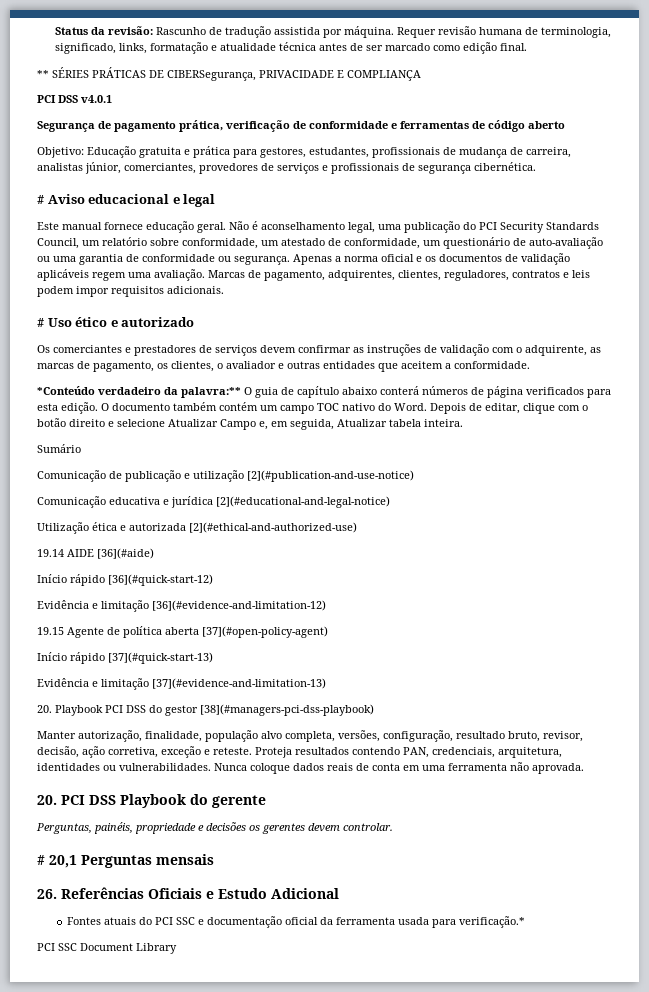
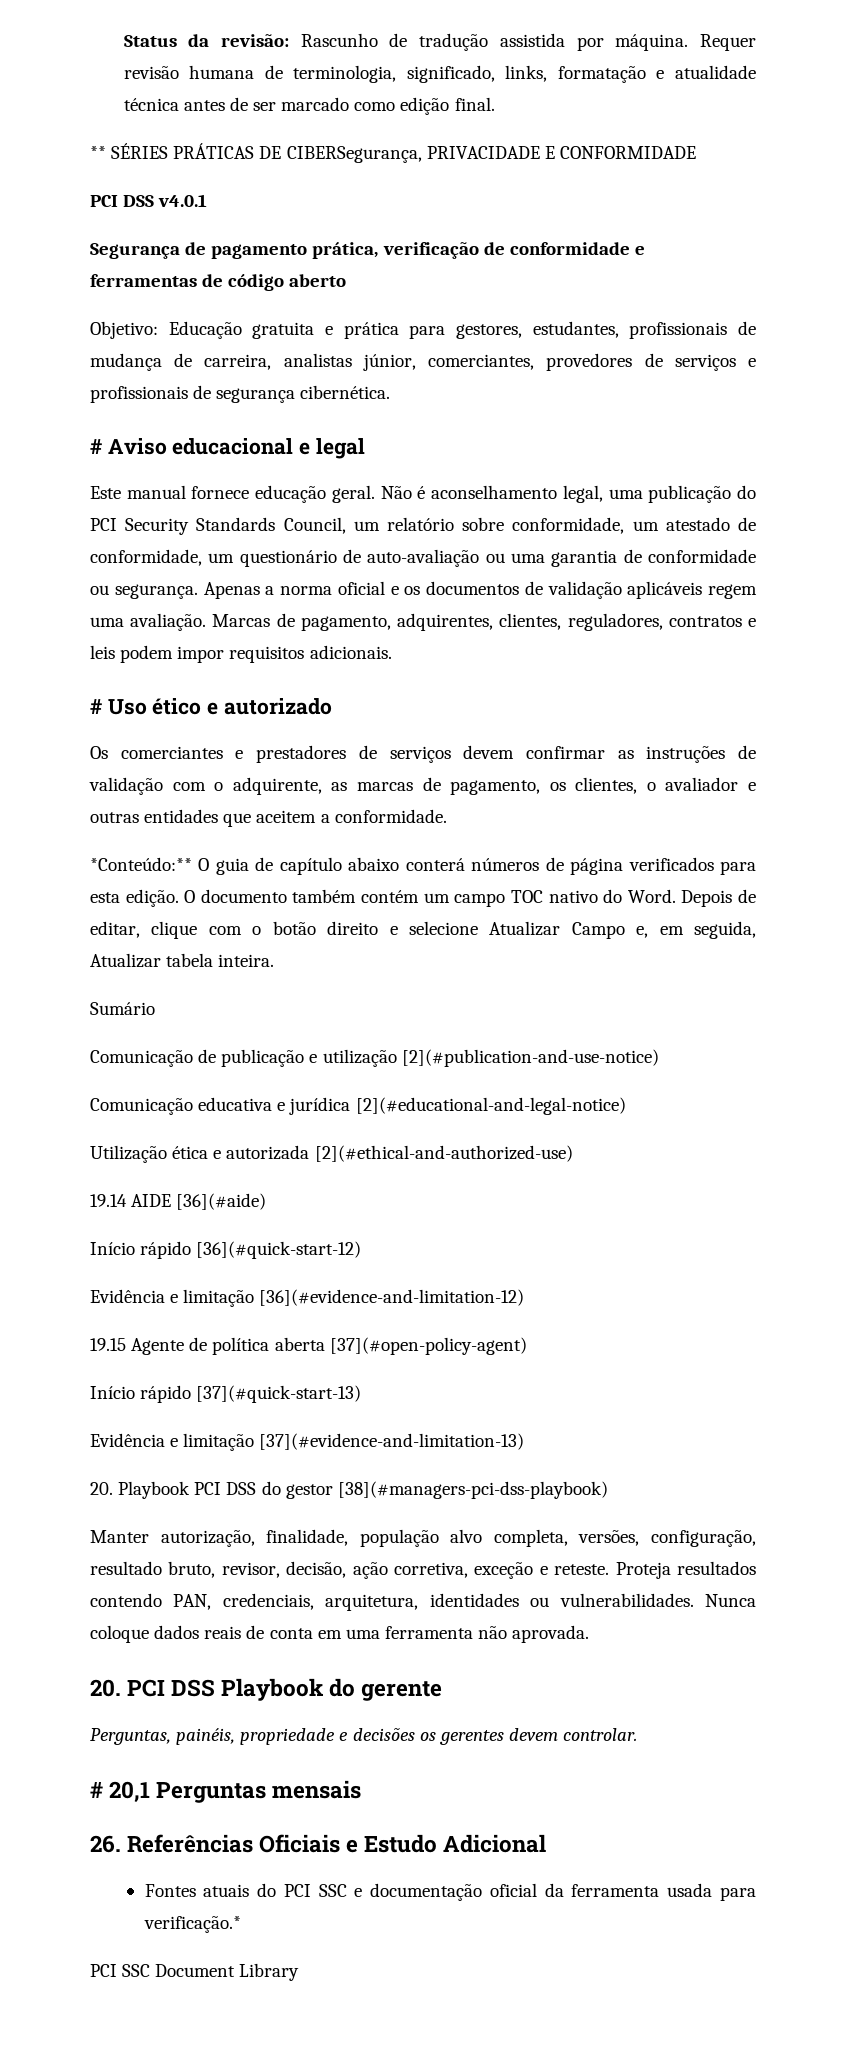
[347,70,421,81] COMPLIANÇA -> [559,146,696,159] CONFORMIDADE
[37,386,241,398] *Conteúdo verdadeiro da palavra:** -> [90,857,192,871] *Conteúdo:**

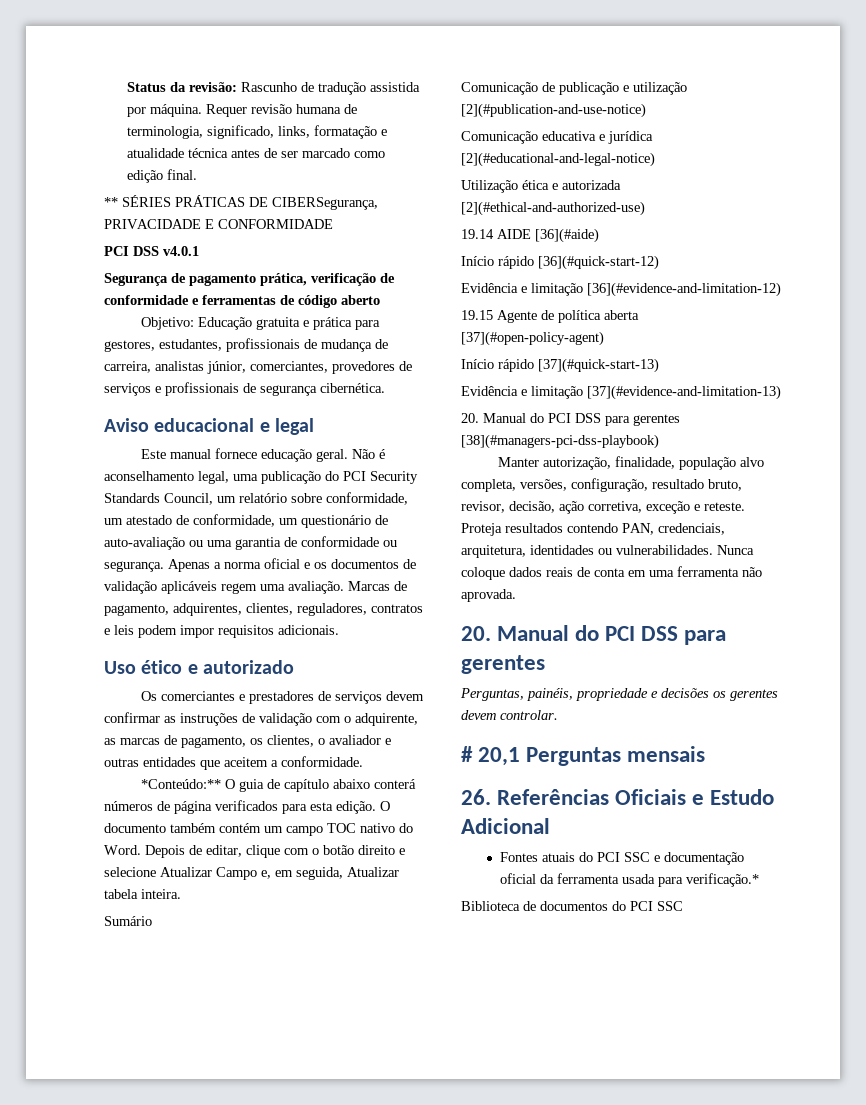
[90,439,102,454] # -> (385, 388) none
[90,699,102,714] # -> (339, 630) none
[118,1481,333,1499] Playbook PCI DSS do gestor -> [483,413,680,426] Manual do PCI DSS para gerentes
[127,1678,443,1701] PCI DSS Playbook do gerente -> [497,625,727,645] [461,655,545,674] Manual do PCI DSS para gerentes
[90,1963,300,1981] PCI SSC Document Library -> [461,901,683,911] Biblioteca de documentos do PCI SSC

